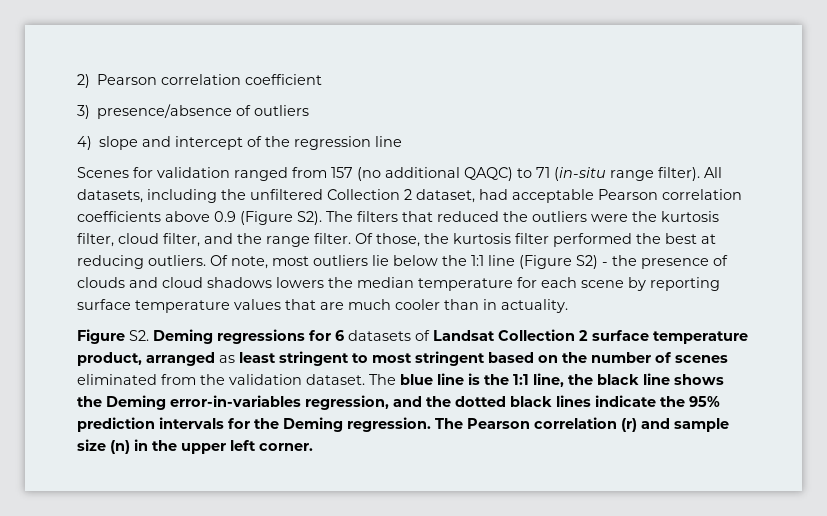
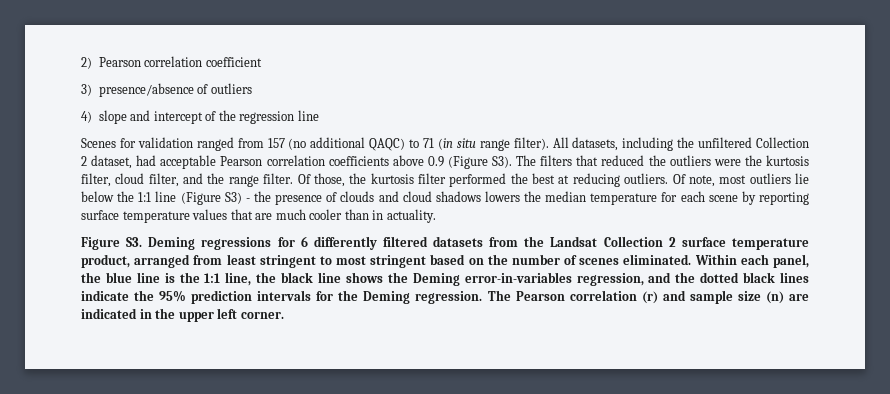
[554,167,606,181] (in-situ -> [437,138,476,150] (in situ
[297,211,322,225] S2). -> [492,156,513,168] S3).
[576,255,598,269] S2) -> [224,192,242,204] S3)
[129,330,149,341] S2. -> [126,237,143,247] S3.
[348,330,430,341] datasets of -> [313,236,545,250] differently filtered datasets from the
[219,355,235,363] as -> [193,255,223,265] from
[77,374,396,385] eliminated from the validation dataset. The -> [623,254,809,268] [81,272,101,283] eliminated. Within each panel, the
(130, 447) none -> [788,294,809,301] [81,308,137,319] are indicated

